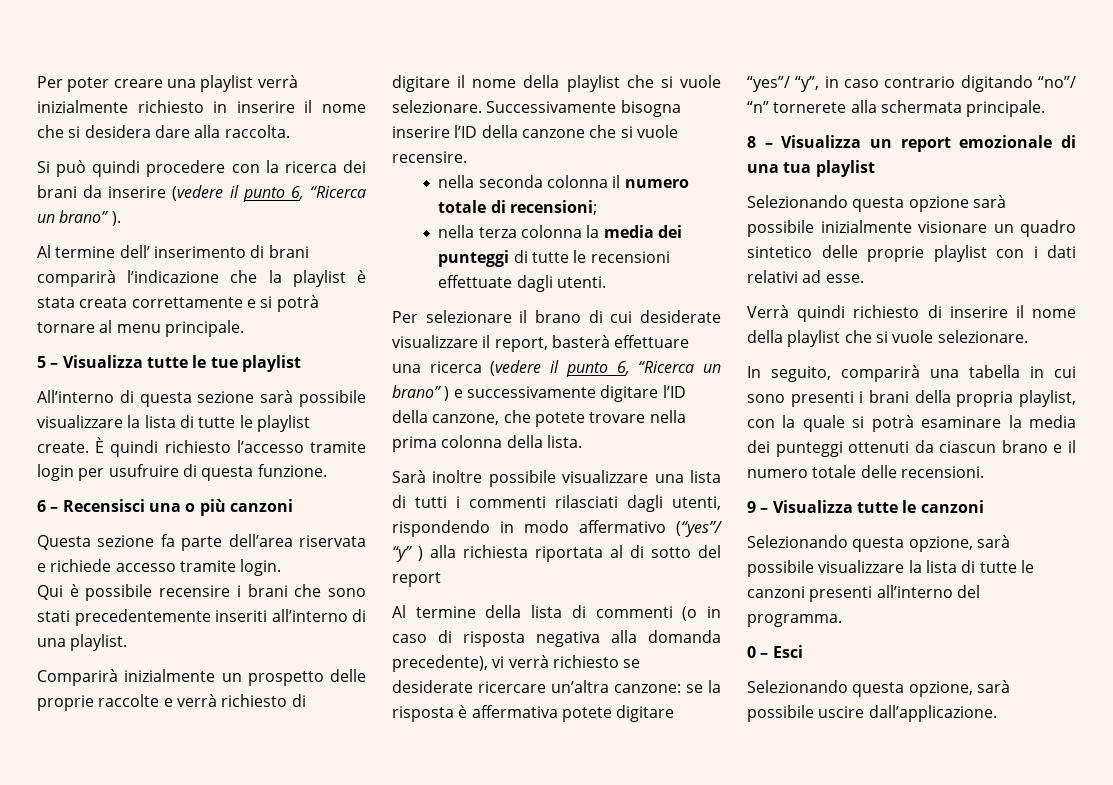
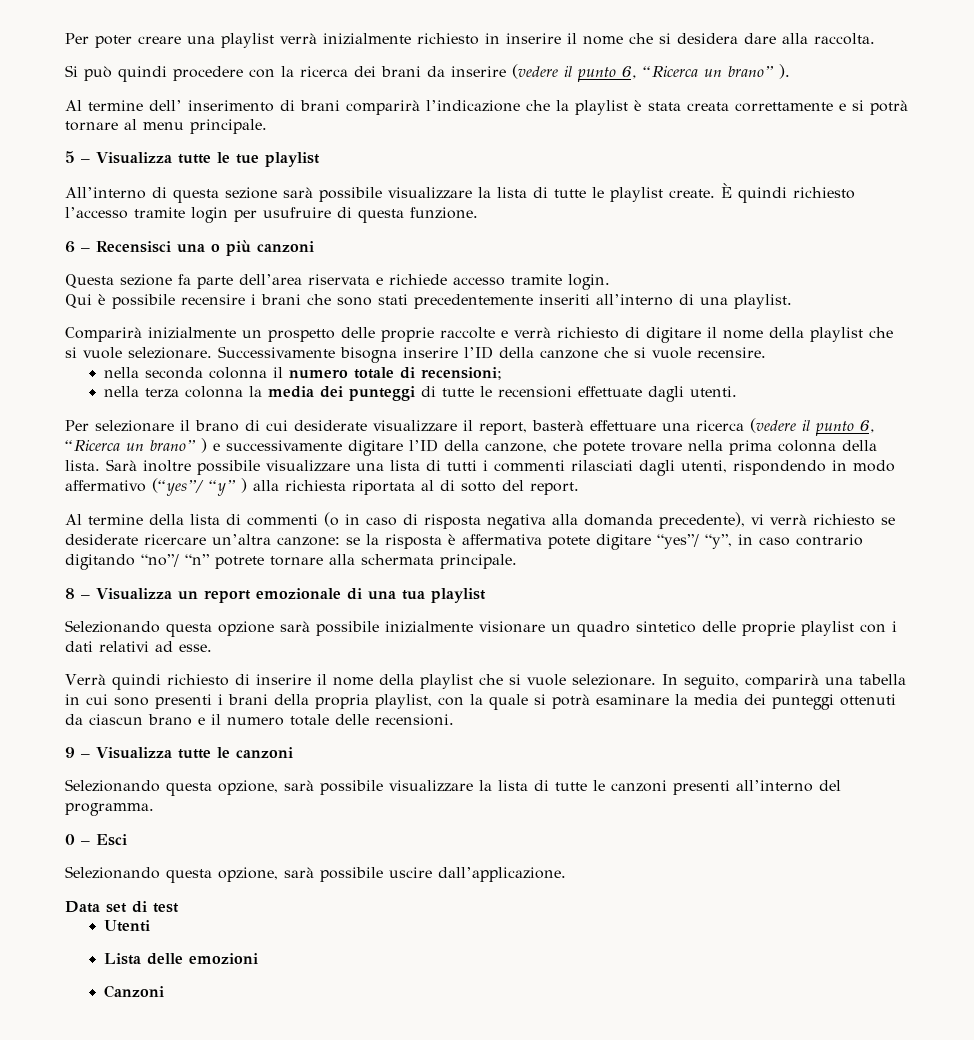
(582, 441) // -> (100, 465) none
[392,572,441,587] report -> [530,482,579,495] report.
[773,102,847,113] tornerete -> [215,556,323,569] potrete tornare
(1028, 336) // -> (656, 680) none
(997, 713) none -> [65,901,179,913] [104,920,151,932] [104,953,259,965] [104,985,165,998] // Data set di test // Utenti // Lista delle emozioni // Canzoni

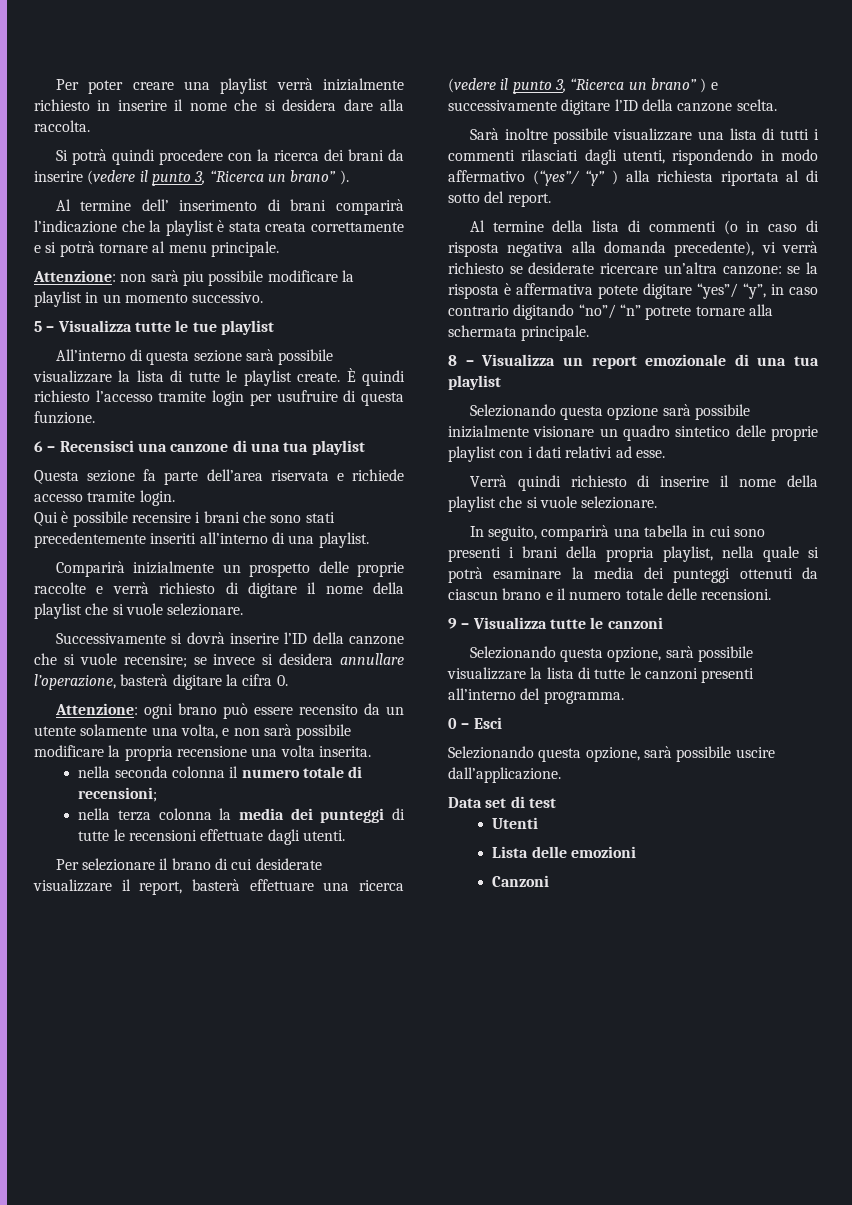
[84,66,112,81] può -> [71,149,107,165] potrà
[622,66,637,79] 6, -> [194,171,206,185] 3,
(267, 126) none -> [33,270,354,286] [34,291,264,307] // Attenzione: non sarà piu possibile modificare la playlist in un momento successivo.
[211,240,314,256] o più canzoni -> [170,440,365,455] canzone di una tua playlist
[218,346,397,363] Successivamente bisogna -> [55,632,225,644] // Successivamente si dovrà
[697,347,766,358] recensire. -> [123,653,404,668] [34,674,288,690] [54,703,405,719] [34,724,352,740] [34,745,371,761] recensire; se invece si desidera annullare l’operazione, basterà digitare la cifra 0. // Attenzione: ogni brano può essere recensito da un utente solamente una volta, e non sarà possibile modificare la propria recensione una volta inserita.
[860,420,875,433] 6, -> [554,79,566,93] 3,
[485,440,877,455] [65,460,100,471] canzone, che potete trovare nella prima colonna della lista. -> [677,99,777,112] canzone scelta. //
(656, 680) none -> (658, 502) //
[438,694,483,706] con la -> [722,546,754,558] nella

